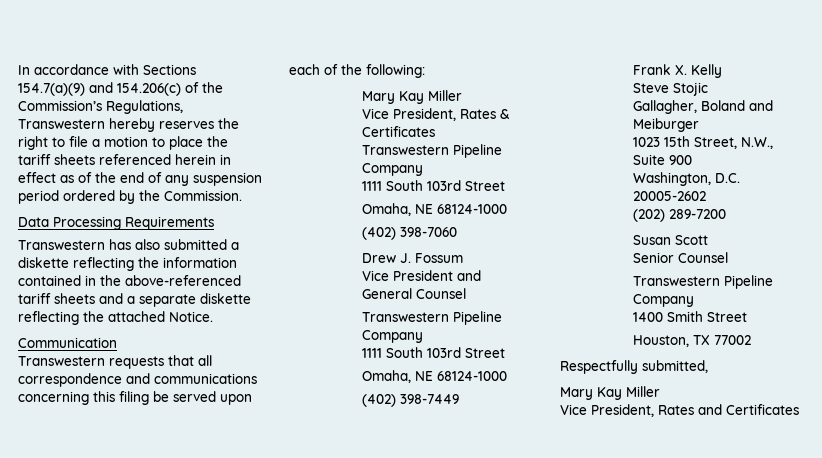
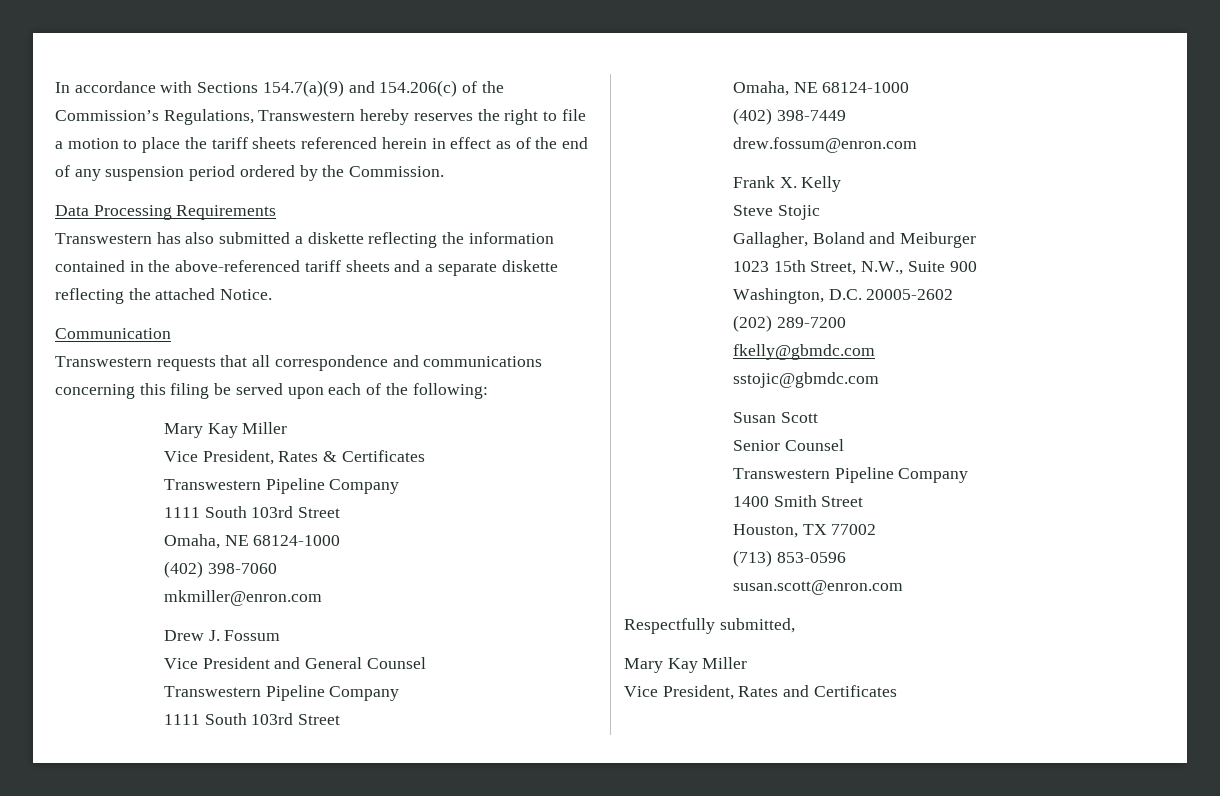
(458, 232) none -> [163,590,322,606] // mkmiller@enron.com
(460, 399) none -> [732,137,917,153] // drew.fossum@enron.com
(727, 214) none -> [732,344,875,360] [732,372,879,388] // fkelly@gbmdc.com // sstojic@gbmdc.com
(752, 340) none -> [732,550,846,567] [732,580,903,595] // (713) 853-0596 // susan.scott@enron.com

